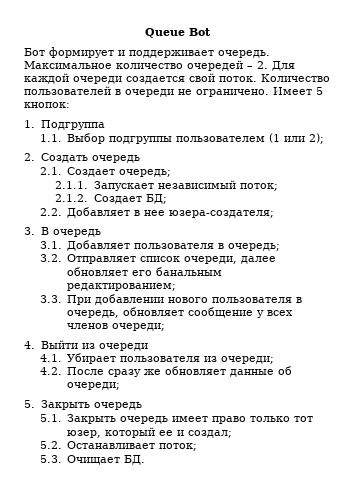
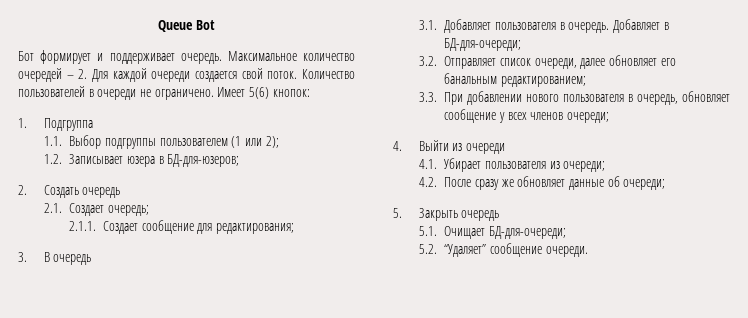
[316,87,323,95] 5 -> [248,87,269,99] 5(6)
(325, 138) none -> [43,154,240,167] // 1.2. Записывает юзера в БД-для-юзеров;
[93,180,278,191] [55,194,167,204] [39,207,275,218] Запускает независимый поток; // 2.1.2. Создает БД; // 2.2. Добавляет в нее юзера-создателя; -> [103,220,295,234] Создает сообщение для редактирования;
[228,243,281,251] очередь; -> [568,19,669,33] [444,38,522,51] очередь. Добавляет в БД-для-очереди;
[67,414,314,424] [67,427,233,438] [39,441,198,451] [39,455,146,465] Закрыть очередь имеет право только тот юзер, который ее и создал; // 5.2. Останавливает поток; // 5.3. Очищает БД. -> [444,226,567,239] [418,243,588,257] Очищает БД-для-очереди; // 5.2. “Удаляет” сообщение очереди.

